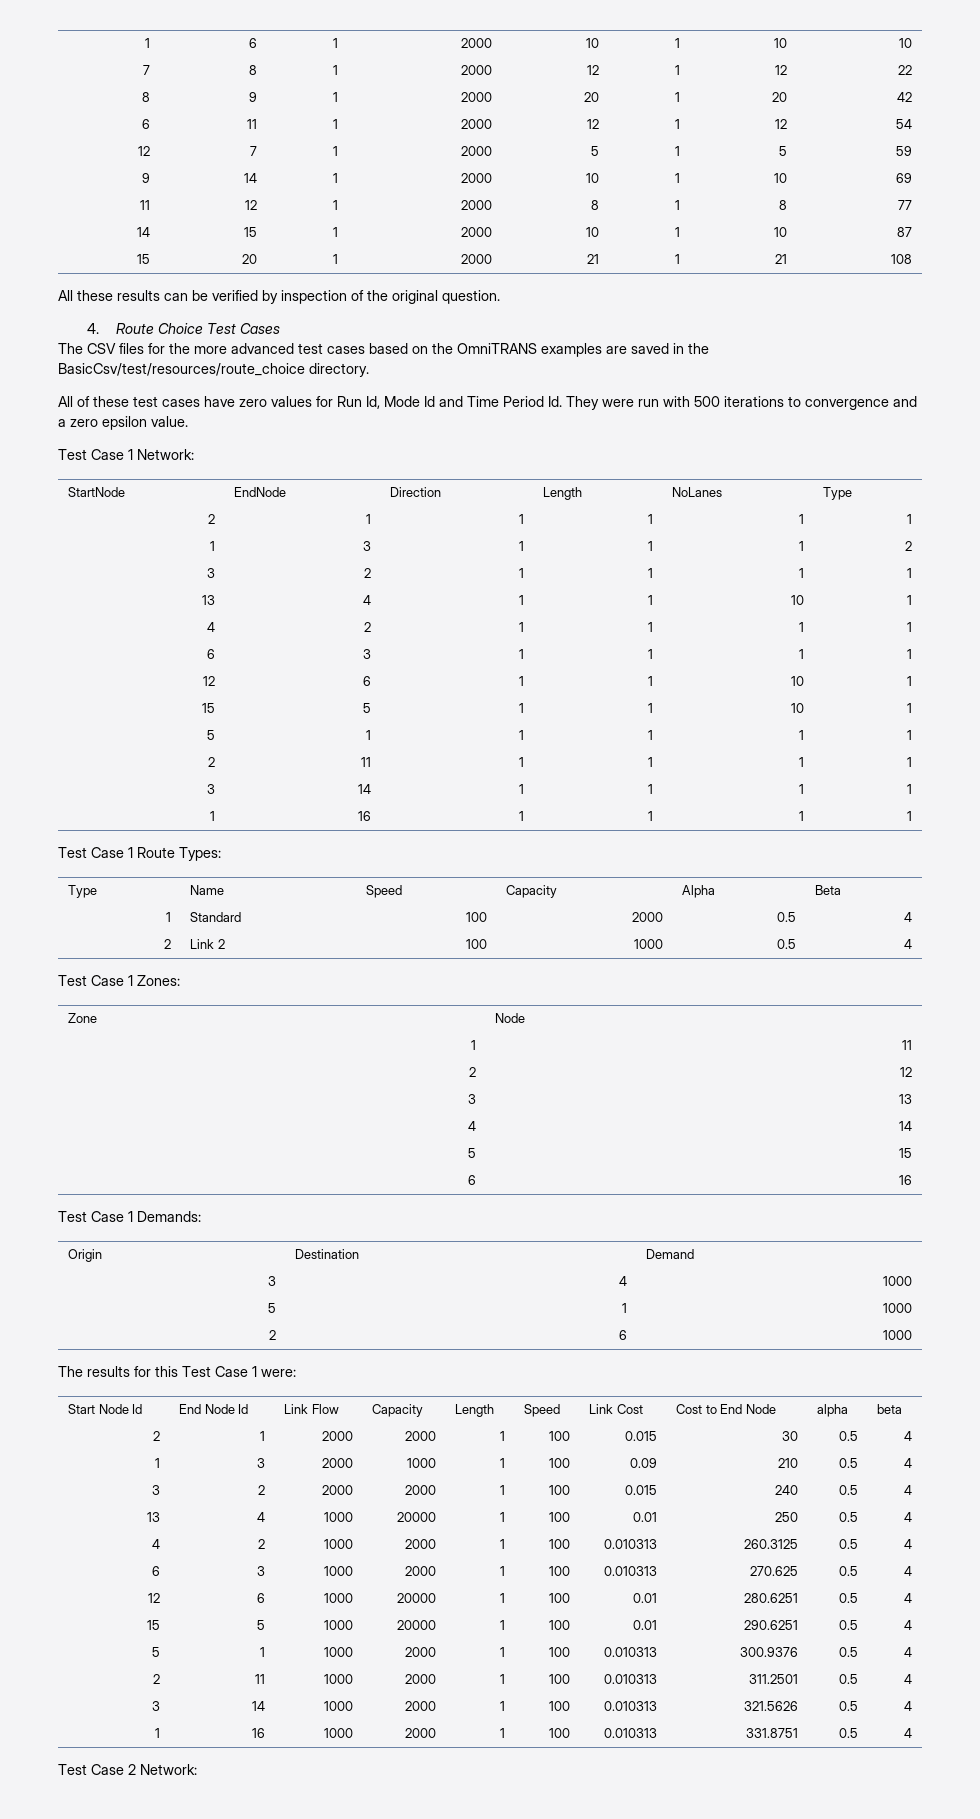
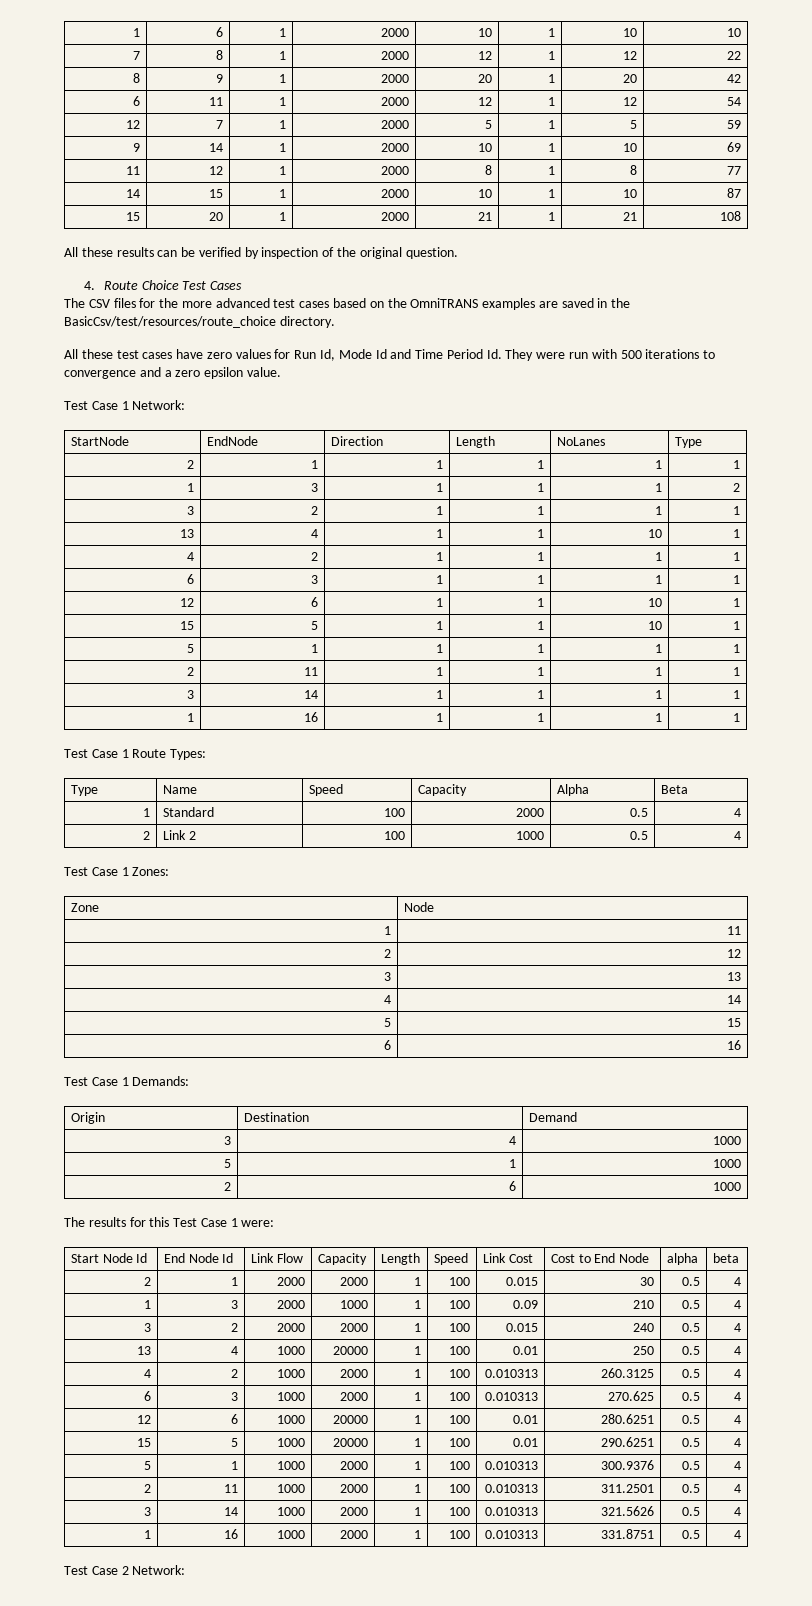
[77,396,90,407] of -> (78, 354) none

